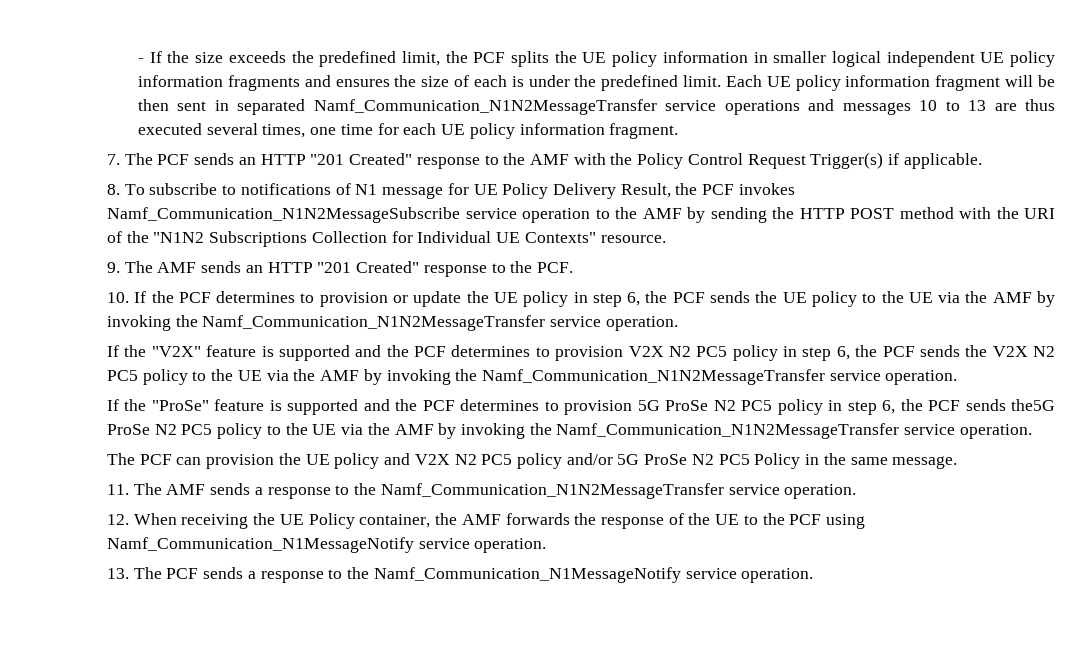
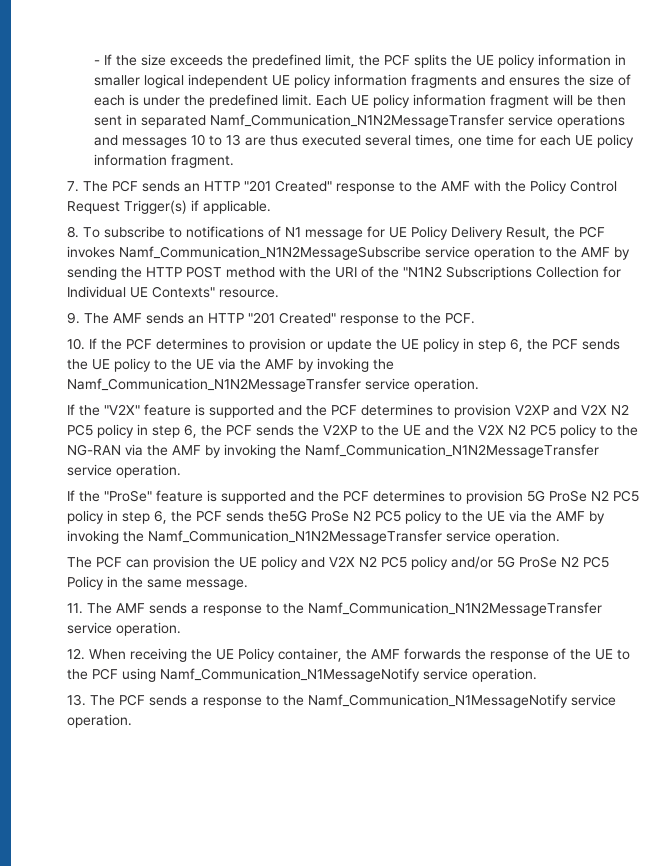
(624, 353) none -> [515,404,578,416] V2XP and
(988, 351) none -> [323,424,475,436] V2XP to the UE and the
[237,370,262,381] UE -> [67,444,122,456] NG-RAN

